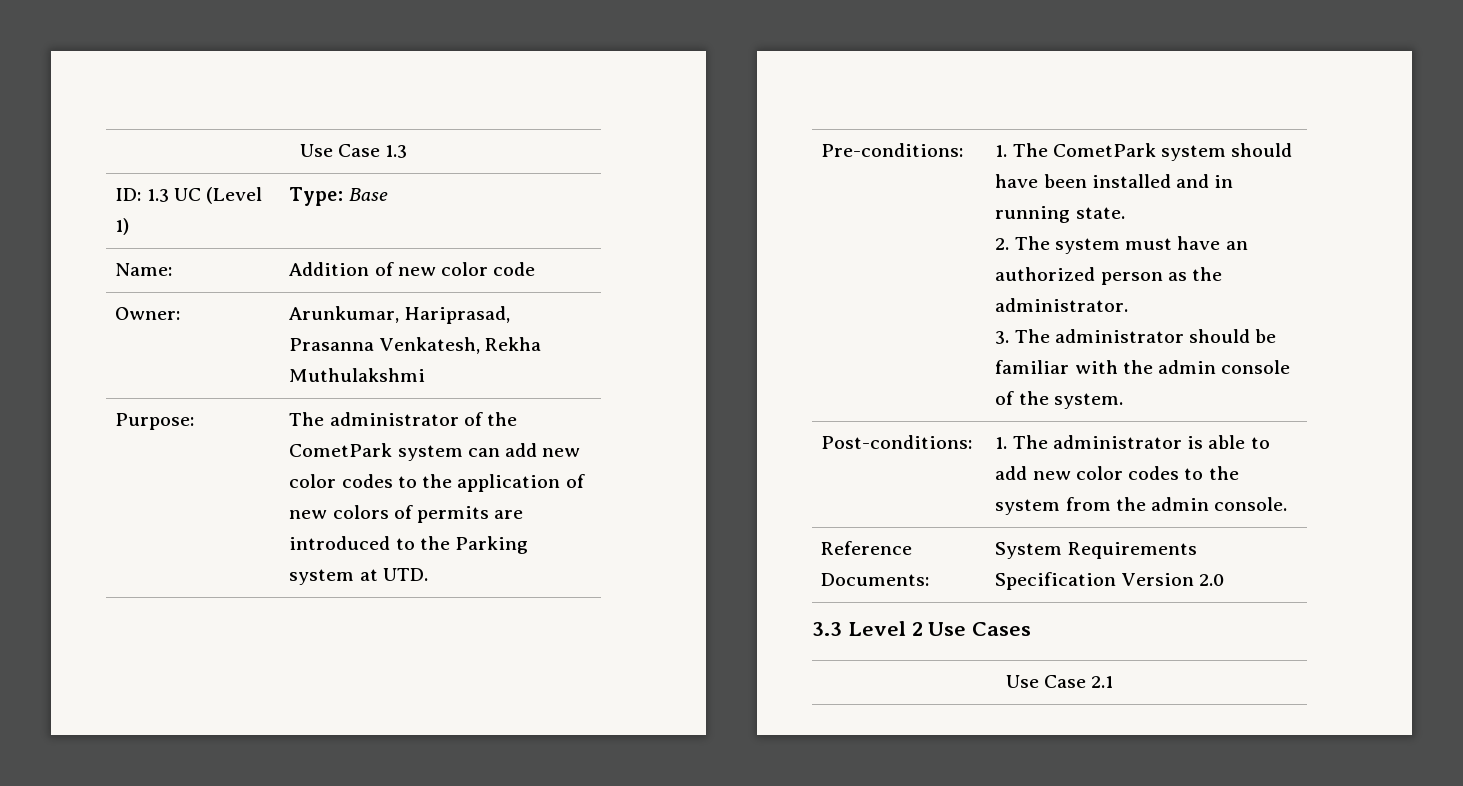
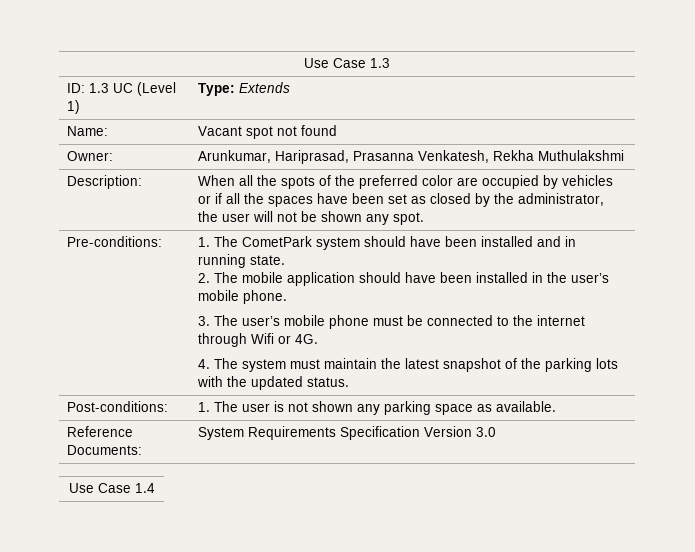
[348,188,388,201] Base -> [238,82,290,93] Extends
[289,262,536,276] Addition of new color code -> [197,125,337,139] Vacant spot not found
[115,413,195,430] [289,412,518,426] [289,443,581,461] [289,474,585,492] [289,505,524,523] [289,536,529,554] [289,568,428,585] Purpose: | The administrator of the CometPark system can add new color codes to the application of new colors of permits are introduced to the Parking system at UTD. -> [66,175,142,189] [197,175,613,189] [197,193,604,207] [197,211,424,225] Description: | When all the spots of the preferred color are occupied by vehicles or if all the spaces have been set as closed by the administrator, the user will not be shown any spot.
[1054,236,1248,254] [995,267,1223,285] [995,298,1129,312] [995,329,1277,344] [995,360,1291,374] [995,391,1123,409] [821,435,973,449] [995,435,1270,449] [995,466,1239,480] [995,497,1288,515] system must have an authorized person as the administrator. // 3. The administrator should be familiar with the admin console of the system. // Post-conditions: | 1. The administrator is able to add new color codes to the system from the admin console. -> [241,272,609,286] [197,290,287,304] [197,315,585,329] [197,333,318,347] [197,358,618,372] [196,376,349,390] [66,401,168,412] [197,401,556,415] mobile application should have been installed in the user’s mobile phone. // 3. The user’s mobile phone must be connected to the internet through Wifi or 4G. // 4. The system must maintain the latest snapshot of the parking lots with the updated status. // Post-conditions: | 1. The user is not shown any parking space as available.
[1198,574,1224,586] [812,621,1032,636] [1005,675,1114,688] 2.0 // 3.3 Level 2 Use Cases // Use Case 2.1 -> [475,427,496,437] [68,483,155,493] 3.0 // Use Case 1.4

